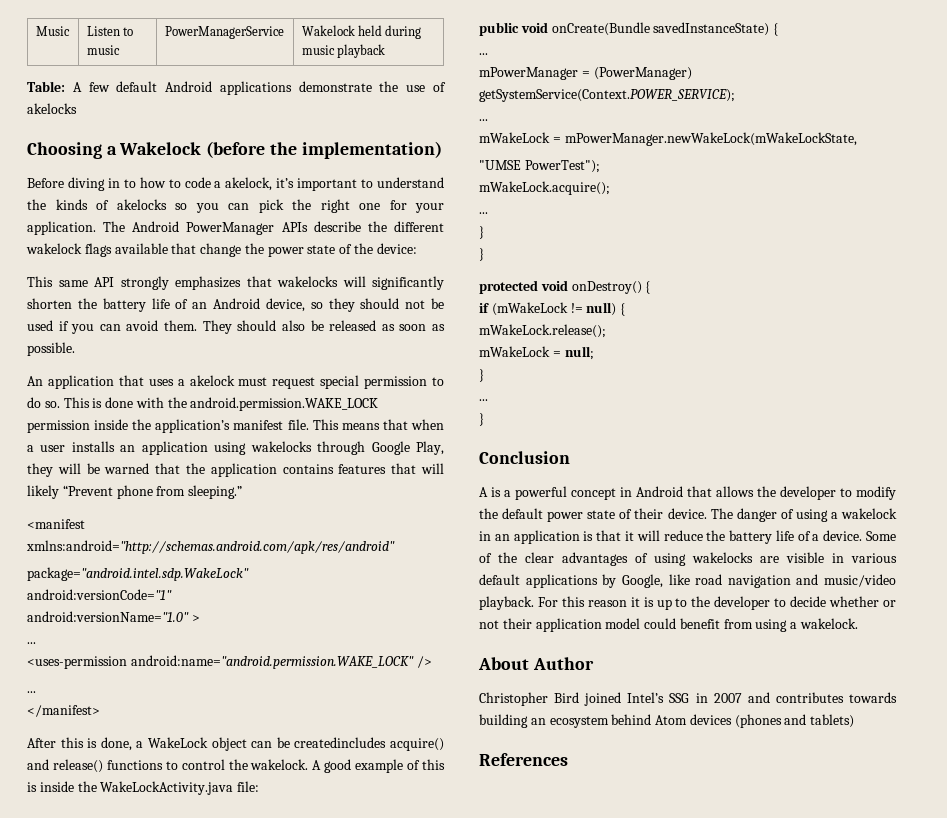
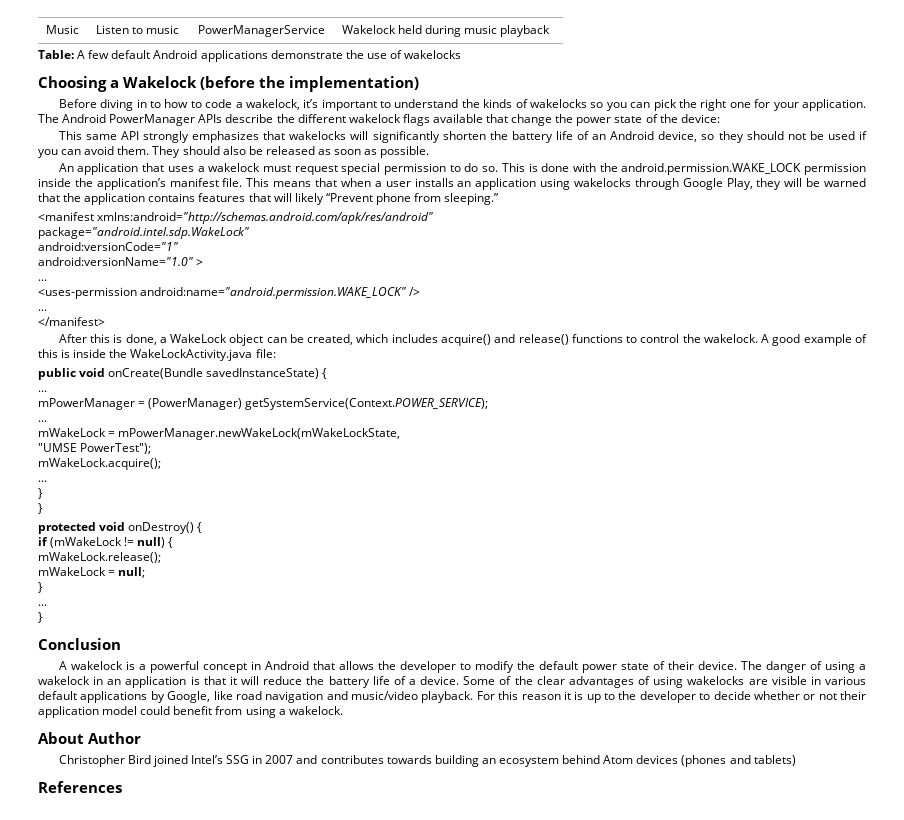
[27,103,77,114] akelocks -> [404,50,462,59] wakelocks
[225,177,273,191] akelock, -> [245,99,300,110] wakelock,
[116,199,167,210] akelocks -> [530,99,588,108] wakelocks
[189,375,235,386] akelock -> [208,163,261,172] wakelock
[294,737,387,748] createdincludes -> [307,334,438,345] created, which includes
(488, 492) none -> [70,661,123,670] wakelock

